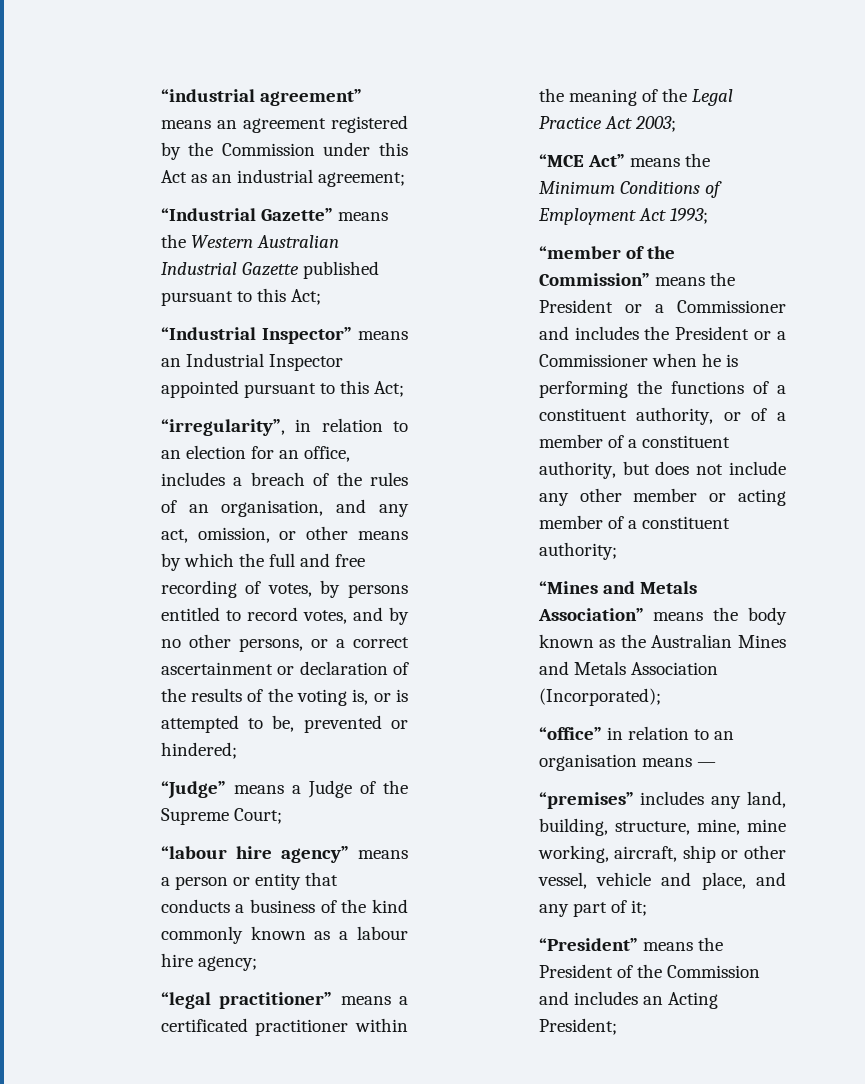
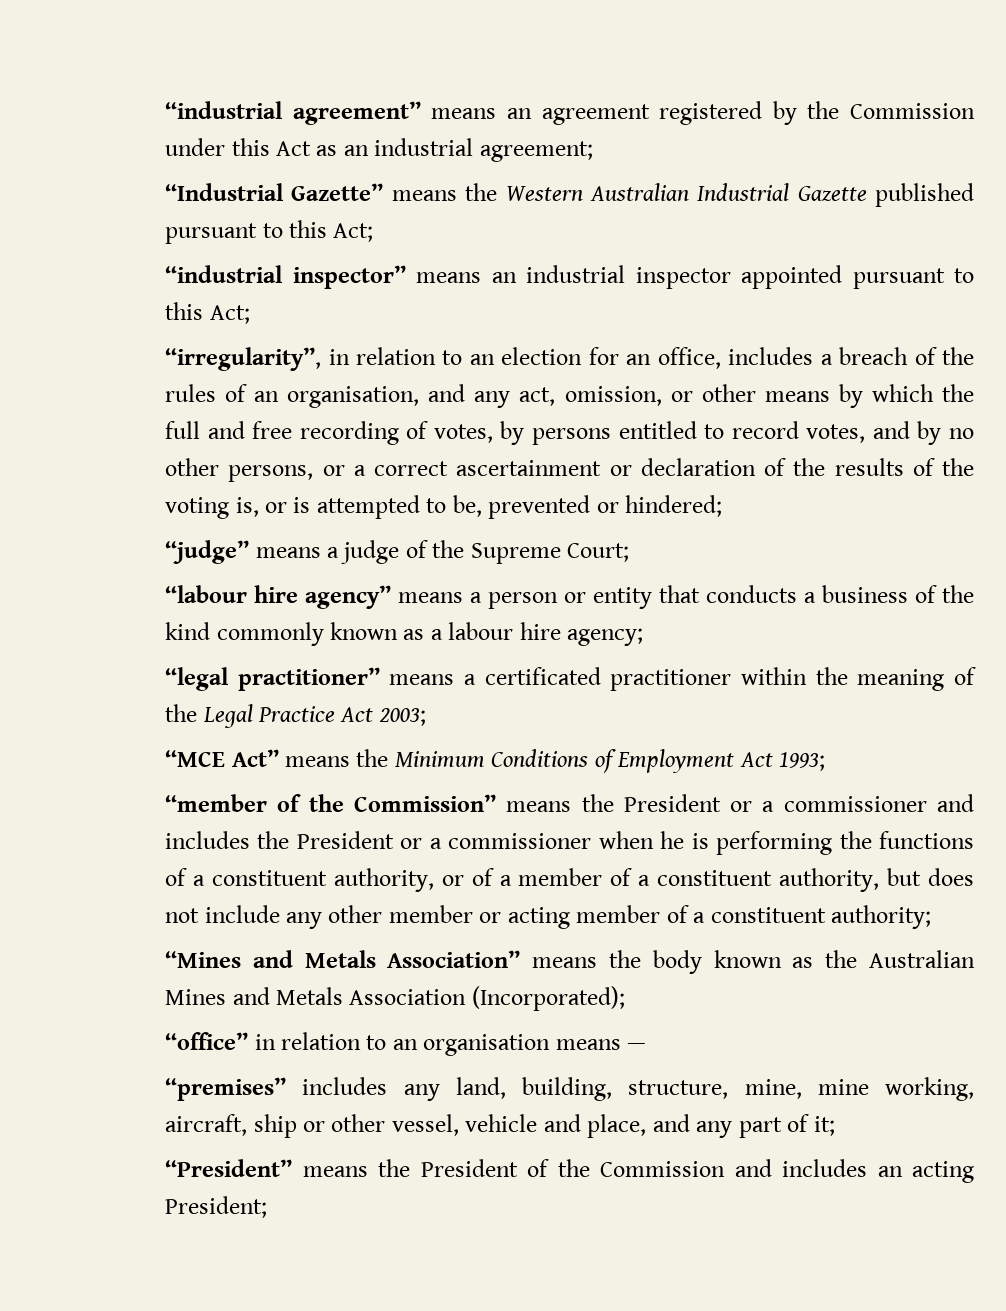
[160,327,408,344] [160,353,343,371] “Industrial Inspector” means an Industrial Inspector -> [165,265,731,289] “industrial inspector” means an industrial inspector
[160,780,352,799] “Judge” means a Judge -> [165,540,400,564] “judge” means a judge
[677,300,786,313] Commissioner -> [783,796,927,812] commissioner
[538,354,648,367] Commissioner -> [448,833,592,849] commissioner
[668,992,719,1009] Acting -> [912,1161,974,1183] acting

